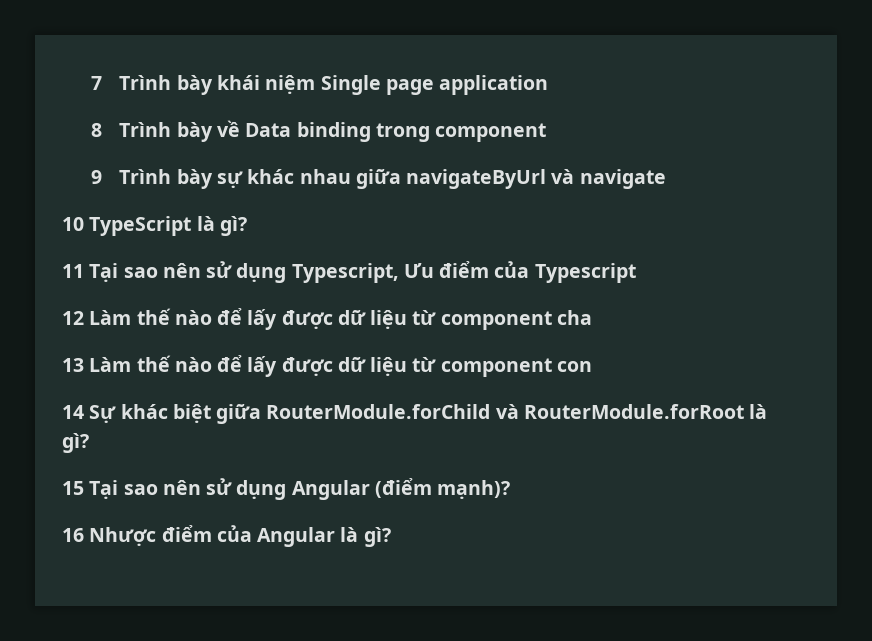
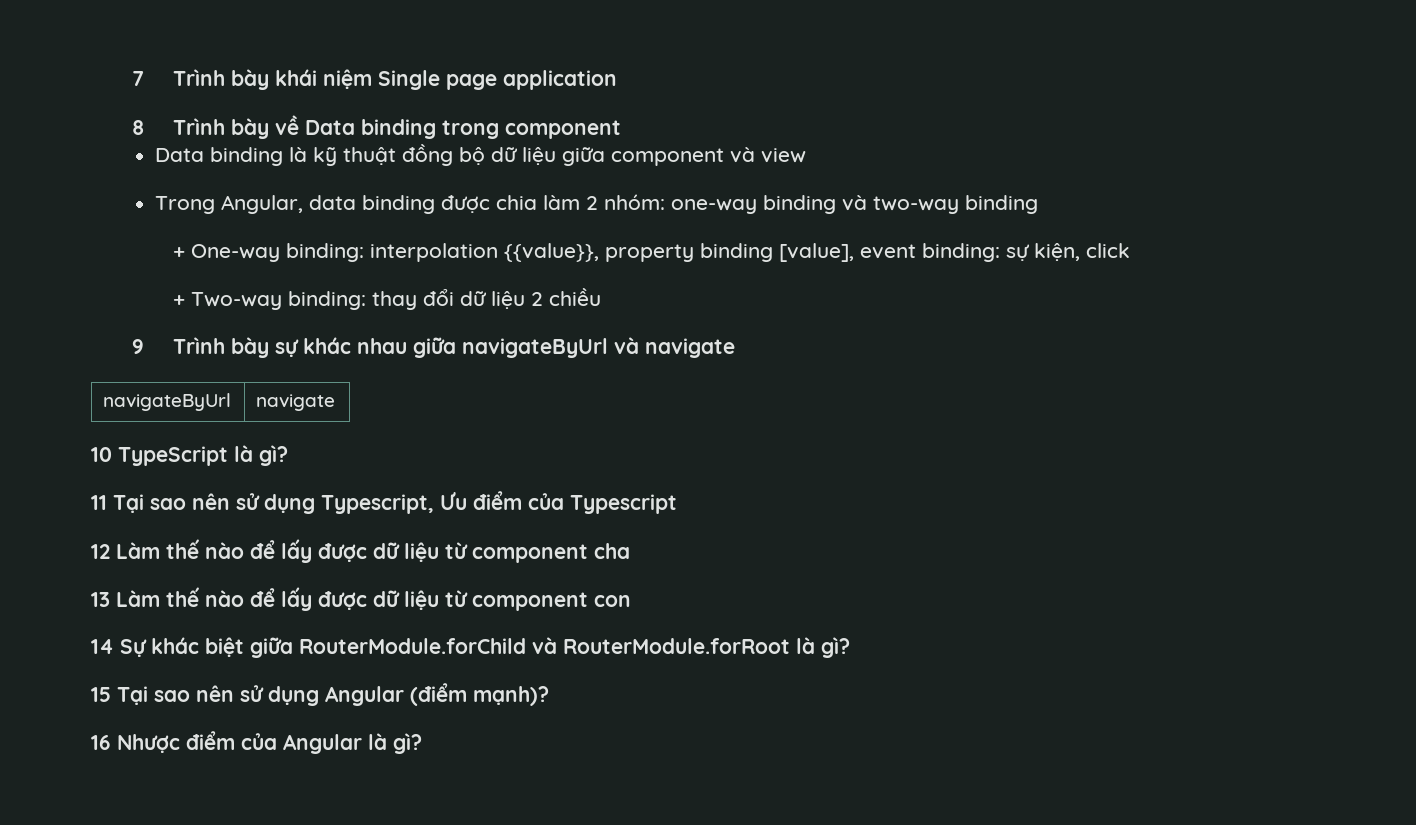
(547, 132) none -> [155,144,807,166] [155,194,1039,214] [173,243,1131,262] [173,288,602,310] // Data binding là kỹ thuật đồng bộ dữ liệu giữa component và view // Trong Angular, data binding được chia làm 2 nhóm: one-way binding và two-way binding // + One-way binding: interpolation {{value}}, property binding [value], event binding: sự kiện, click // + Two-way binding: thay đổi dữ liệu 2 chiều
(666, 179) none -> [103,393,232,411] [256,394,336,411] // navigateByUrl | navigate

